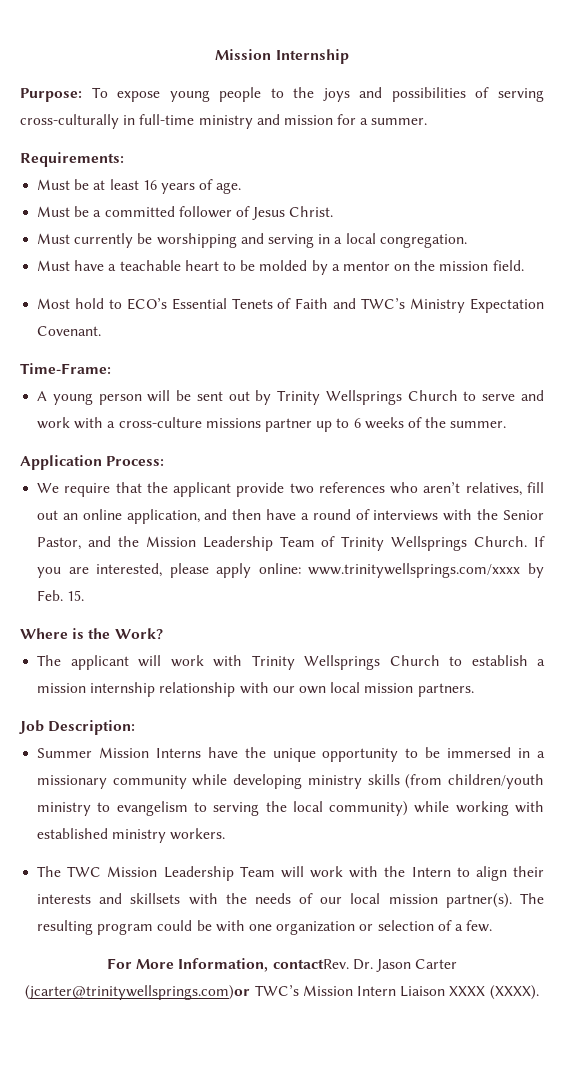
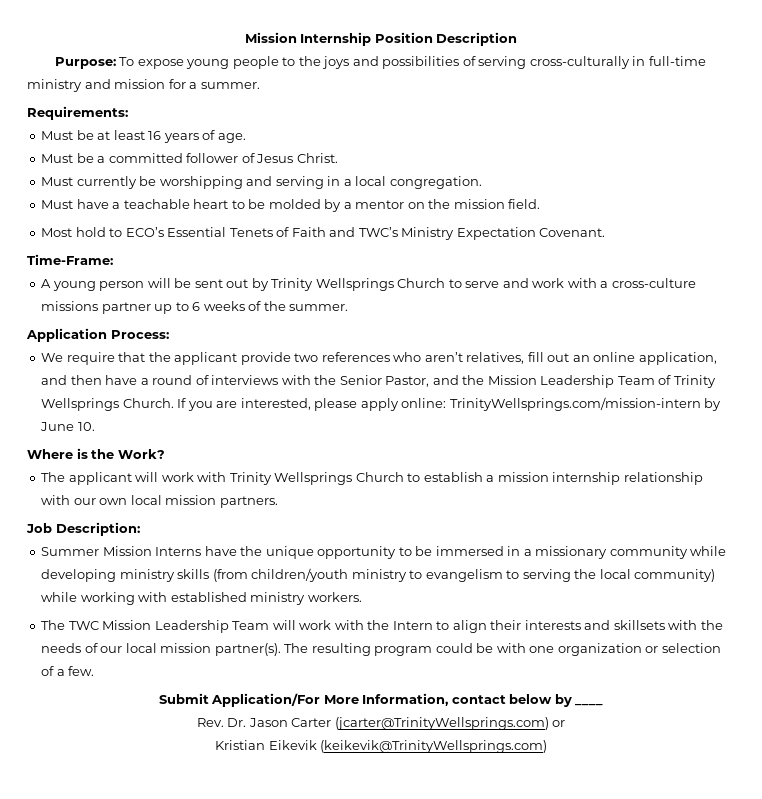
(349, 56) none -> [374,32,518,46] Position Description
[308,563,544,578] [37,590,85,601] www.trinitywellsprings.com/xxxx by Feb. 15. -> [449,397,722,411] [40,422,95,431] TrinityWellsprings.com/mission-intern by June 10.
[106,958,458,972] [25,985,539,1000] For More Information, contactRev. Dr. Jason Carter (jcarter@trinitywellsprings.com)or TWC’s Mission Intern Liaison XXXX (XXXX). -> [158,693,604,707] [196,717,566,730] [214,740,548,753] Submit Application/For More Information, contact below by ____ // Rev. Dr. Jason Carter (jcarter@TrinityWellsprings.com) or // Kristian Eikevik (keikevik@TrinityWellsprings.com)

